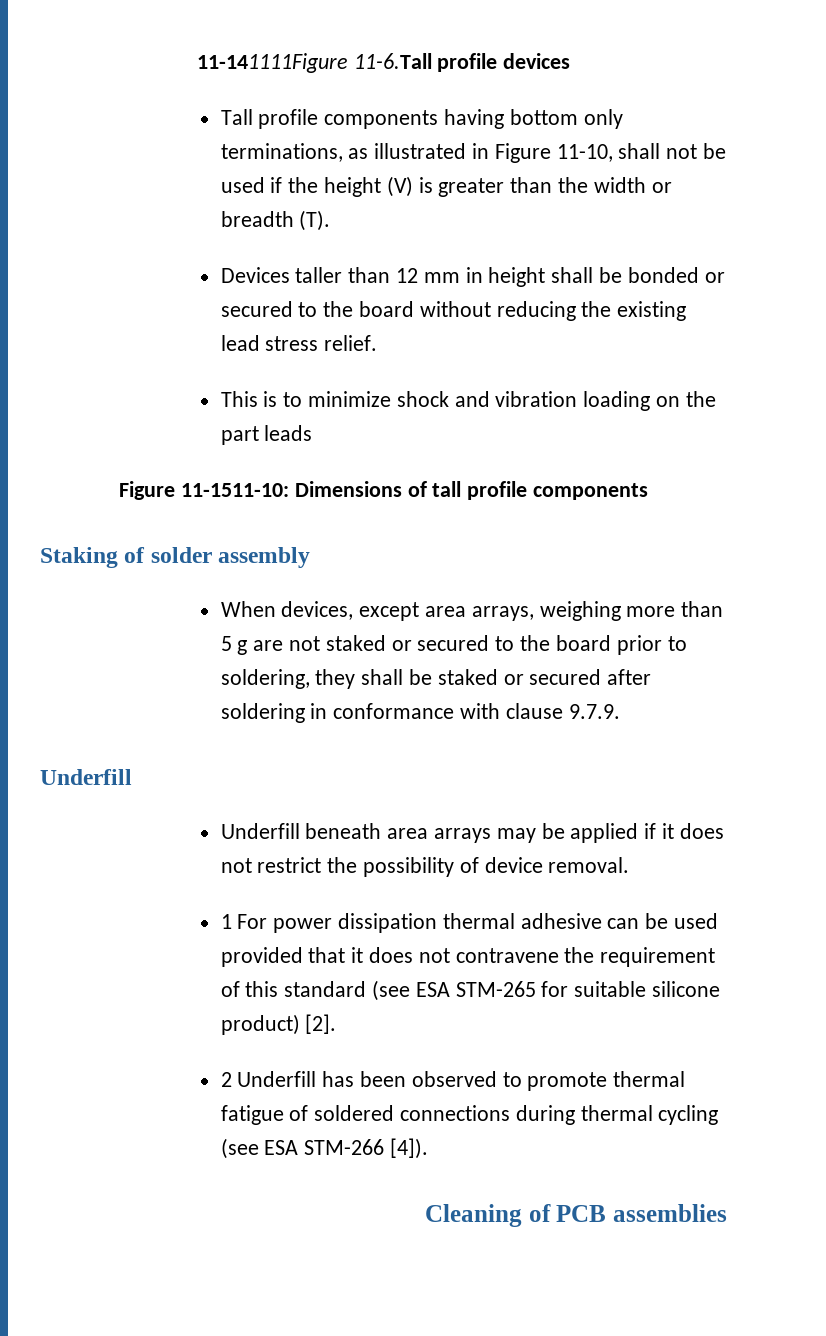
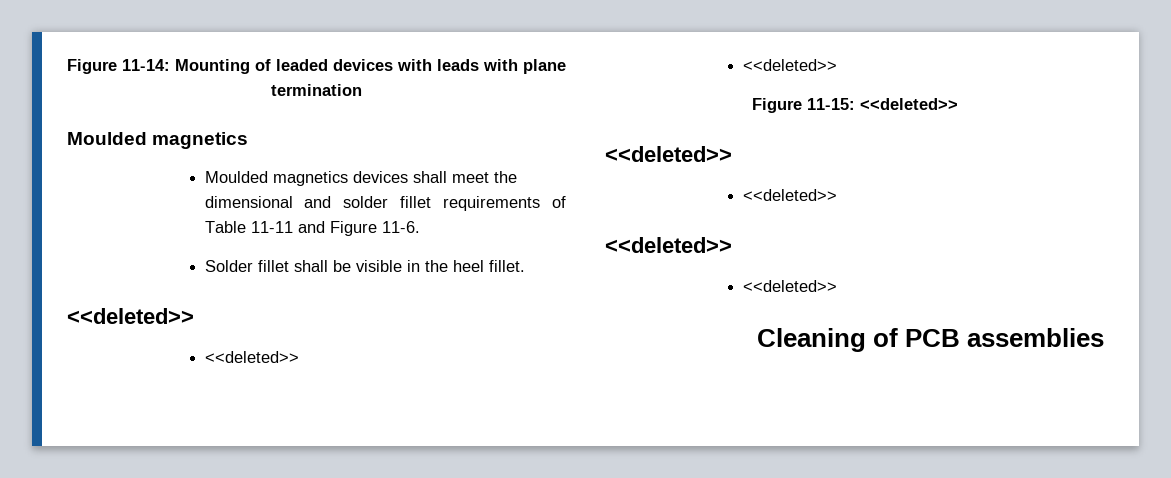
[196,53,571,73] [220,109,623,129] [220,143,727,163] [220,176,672,197] [220,210,331,231] [220,267,725,287] [220,301,687,321] [220,335,378,351] [220,391,716,411] [220,425,313,445] [119,481,648,500] [40,547,311,568] [220,601,724,621] [220,635,687,655] [220,669,652,689] [220,703,620,723] [40,769,132,785] [220,823,724,843] [220,857,630,877] [220,913,719,933] [220,947,716,967] [220,980,721,1001] [220,1014,337,1035] [220,1071,686,1091] [220,1105,719,1125] [220,1138,429,1159] 11-141111Figure 11-6.Tall profile devices // Tall profile components having bottom only terminations, as illustrated in Figure 11-10, shall not be used if the height (V) is greater than the width or breadth (T). // Devices taller than 12 mm in height shall be bonded or secured to the board without reducing the existing lead stress relief. // This is to minimize shock and vibration loading on the part leads // Figure 11-1511-10: Dimensions of tall profile components // Staking of solder assembly // When devices, except area arrays, weighing more than 5 g are not staked or secured to the board prior to soldering, they shall be staked or secured after soldering in conformance with clause 9.7.9. // Underfill // Underfill beneath area arrays may be applied if it does not restrict the possibility of device removal. // 1 For power dissipation thermal adhesive can be used provided that it does not contravene the requirement of this standard (see ESA STM-265 for suitable silicone product) [2]. // 2 Underfill has been observed to promote thermal fatigue of soldered connections during thermal cycling (see ESA STM-266 [4]). -> [67,59,566,74] [271,84,362,96] [67,132,249,149] [204,171,517,186] [204,196,566,211] [204,221,420,236] [204,260,525,272] [67,308,194,324] [204,351,299,363] [742,59,837,71] [751,98,958,113] [605,146,732,162] [742,189,837,201] [605,237,732,253] [742,280,837,292] Figure 11-14: Mounting of leaded devices with leads with plane termination // Moulded magnetics // Moulded magnetics devices shall meet the dimensional and solder fillet requirements of Table 11-11 and Figure 11-6. // Solder fillet shall be visible in the heel fillet. // <<deleted>> // <<deleted>> // <<deleted>> // Figure 11-15: <<deleted>> // <<deleted>> // <<deleted>> // <<deleted>> // <<deleted>>

